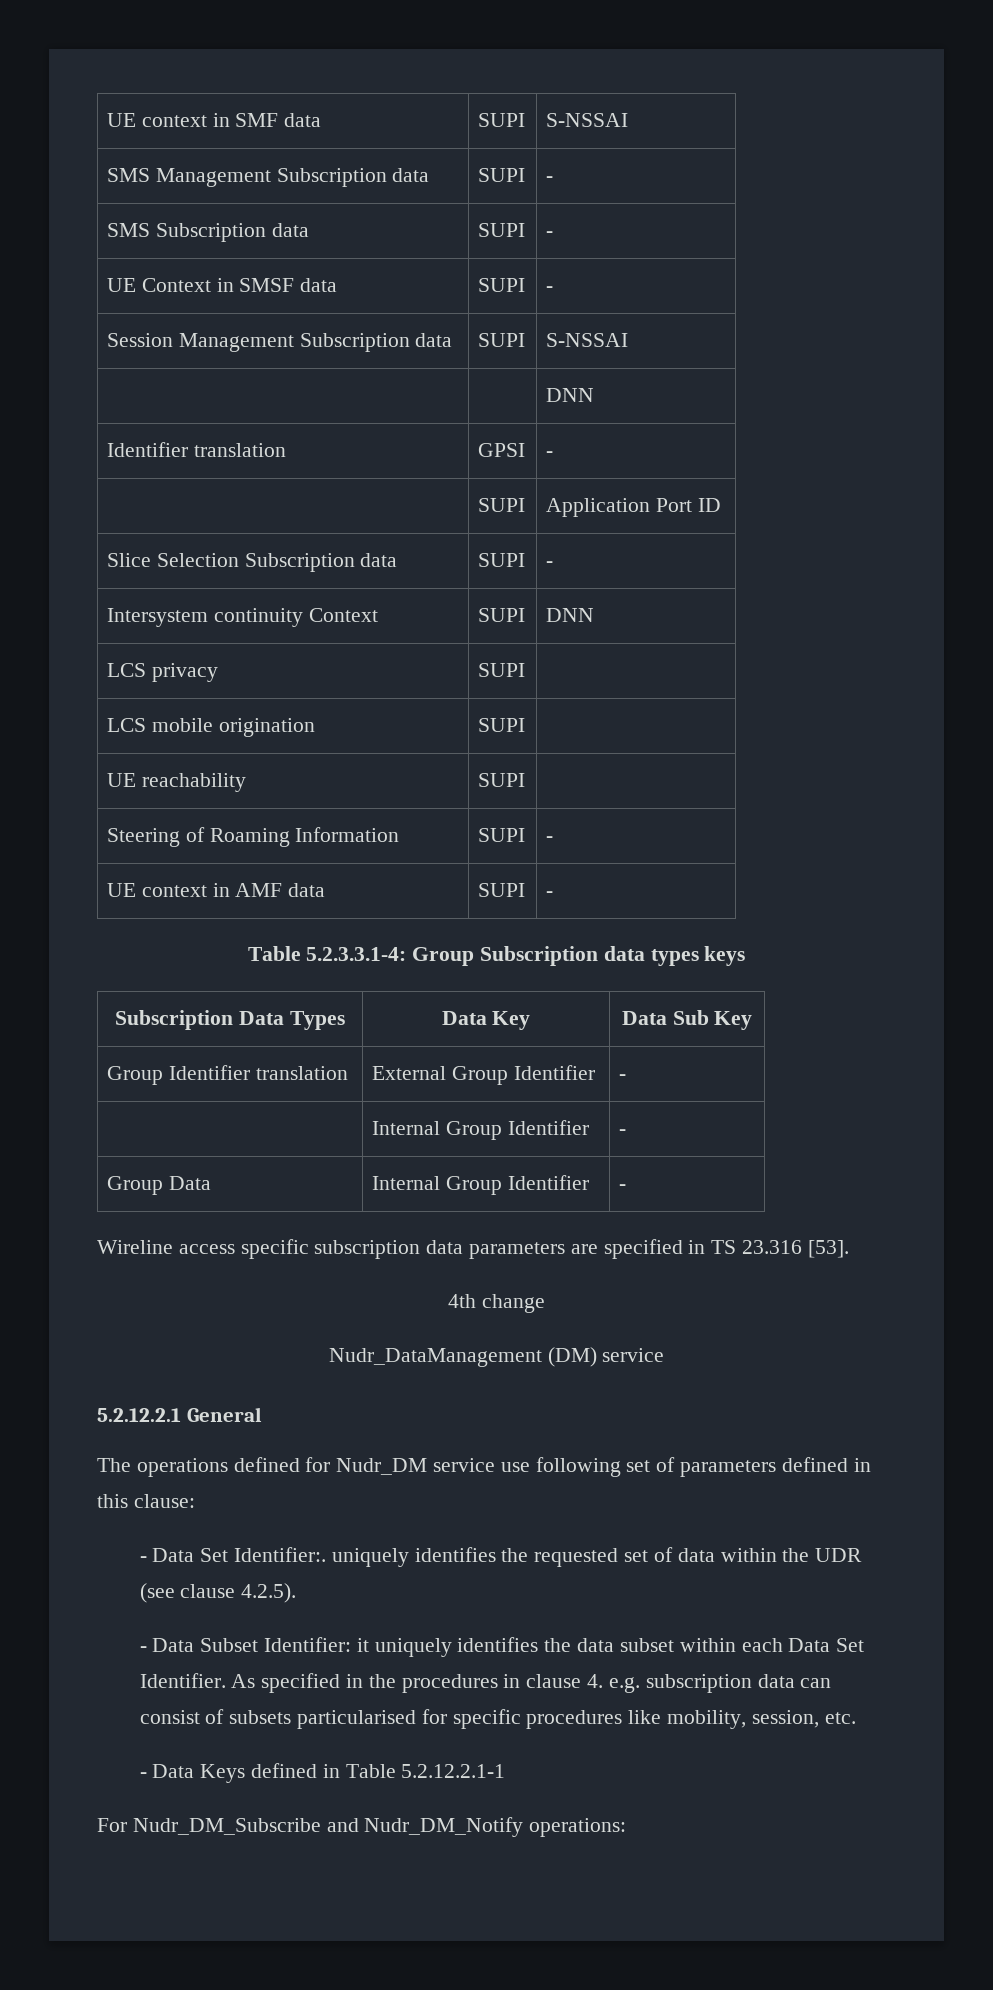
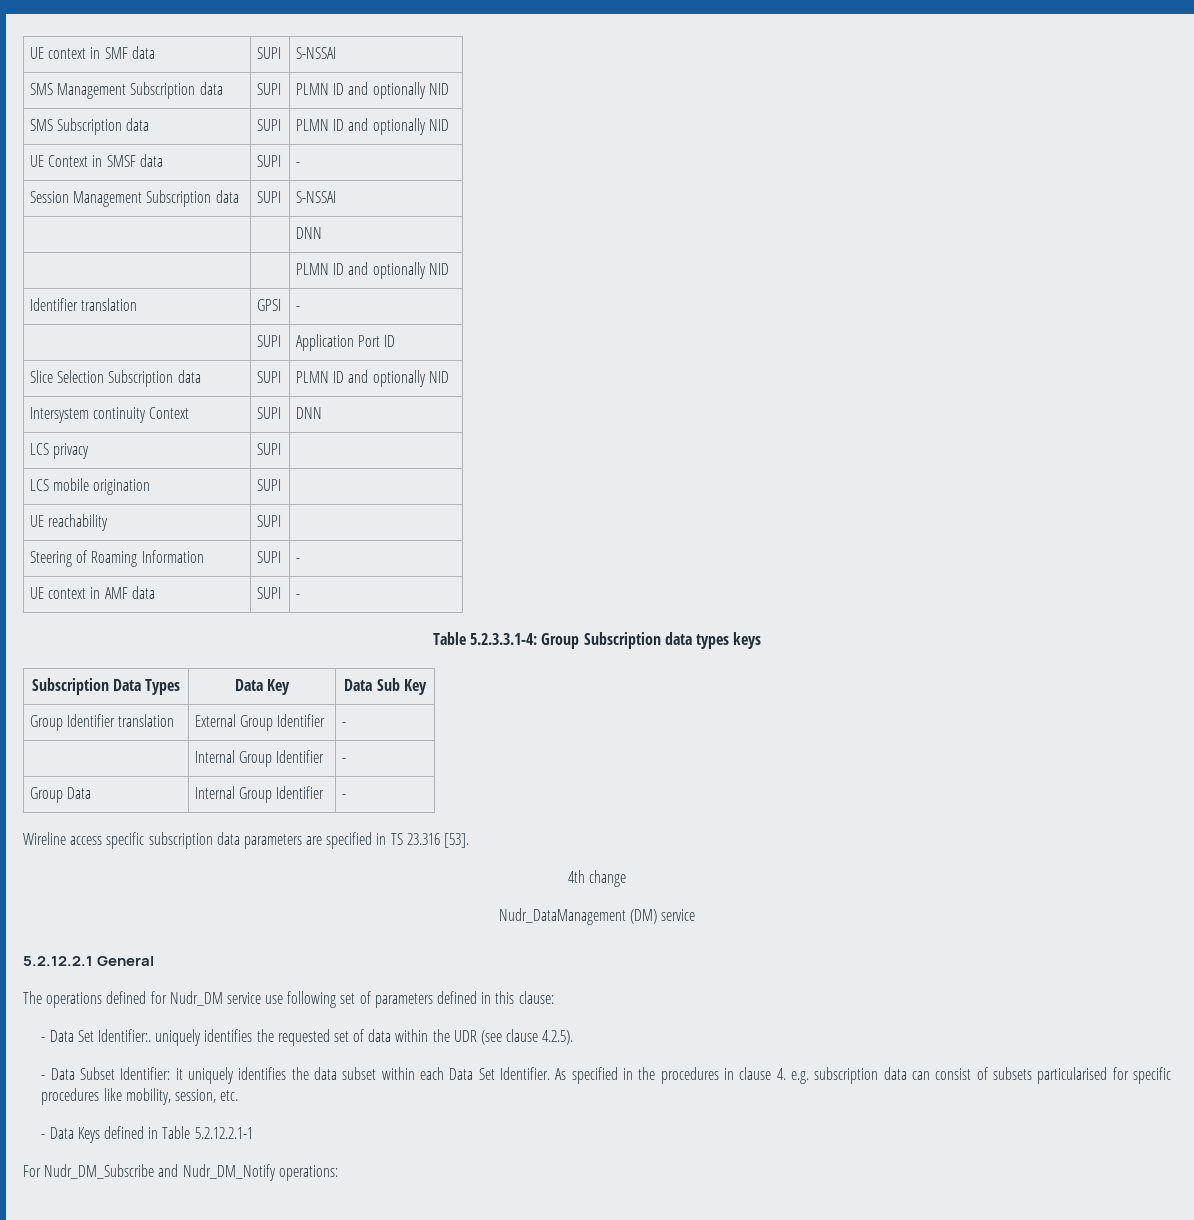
[545,176,553,182] - -> [296,82,449,99] PLMN ID and optionally NID
[545,231,553,237] - -> [296,118,449,135] PLMN ID and optionally NID
(594, 395) none -> [296,262,449,279] // | | PLMN ID and optionally NID
[545,561,553,567] - -> [296,370,449,387] PLMN ID and optionally NID

